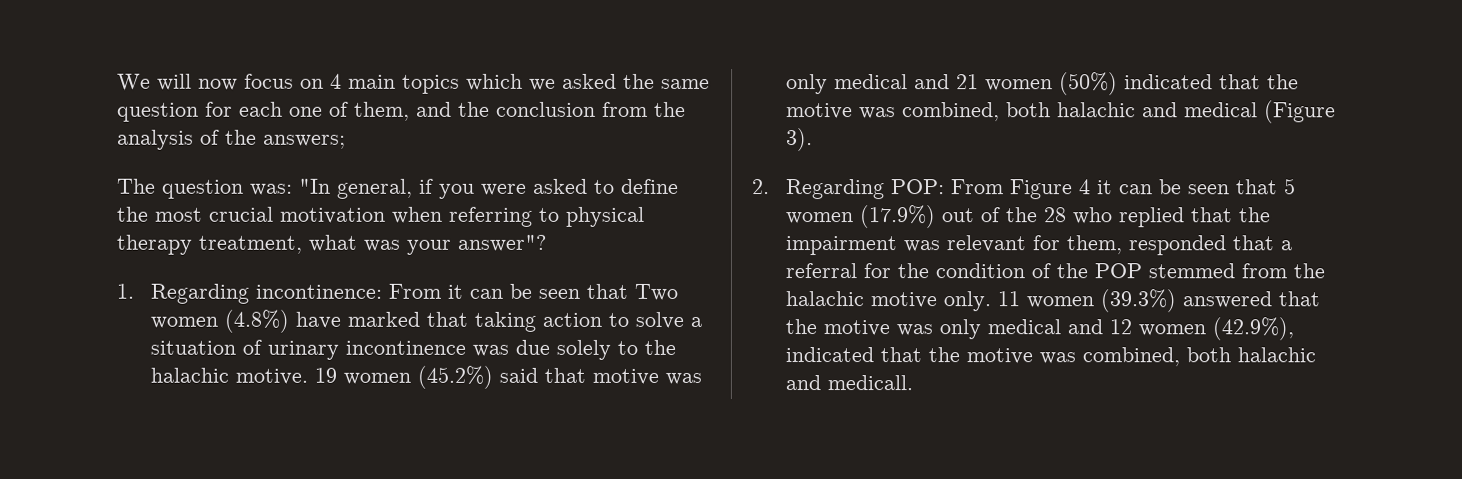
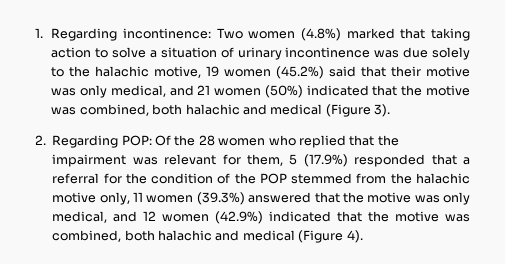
[117,73,710,94] [117,101,686,122] [117,129,346,150] [117,178,679,199] [117,206,645,227] [116,234,547,255] [116,283,628,304] We will now focus on 4 main topics which we asked the same question for each one of them, and the conclusion from the analysis of the answers; // The question was: "In general, if you were asked to define the most crucial motivation when referring to physical therapy treatment, what was your answer"? // 1. Regarding incontinence: From it can be seen that -> [35,28,212,41] 1. Regarding incontinence:
[294,311,341,329] have -> (342, 34) none
[234,368,308,385] motive. -> [154,66,202,78] motive,
[591,368,702,385] [785,74,908,95] motive was only medical -> [391,66,471,77] [51,85,166,98] their motive was only medical,
[950,178,1296,200] [785,205,1001,229] From Figure 4 it can be seen that 5 women (17.9%) out of -> [155,135,171,146] Of
(1067, 215) none -> [218,138,266,146] women
(1123, 245) none -> [289,154,348,167] 5 (17.9%)
[942,291,991,312] only. -> [99,192,130,205] only,
[986,319,1061,335] medical -> [52,211,108,223] medical,
[1211,317,1294,341] [784,347,1316,367] [784,375,913,391] (42.9%), indicated that the motive was combined, both halachic and medicall. -> [215,211,471,224] [52,230,363,243] (42.9%) indicated that the motive was combined, both halachic and medical (Figure 4).

